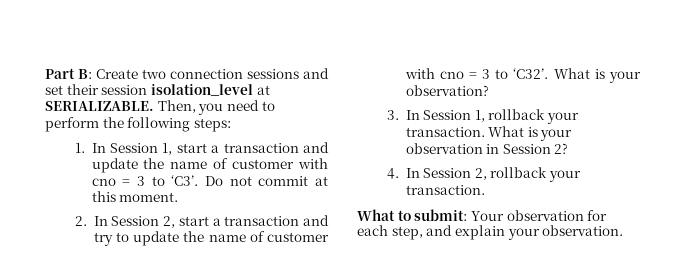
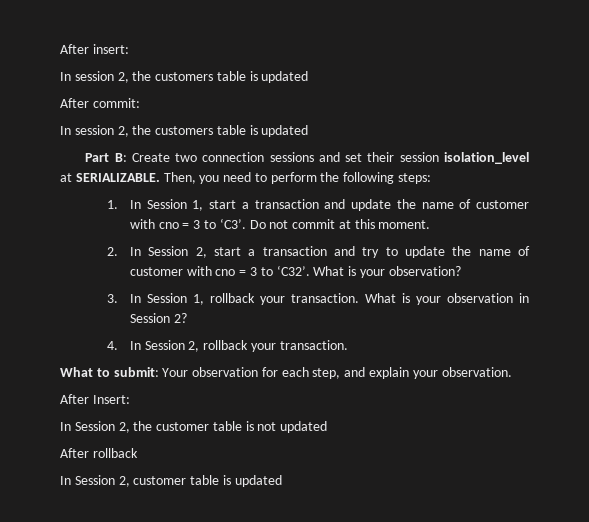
(45, 73) none -> [60,44,129,54] [60,71,309,83] [60,98,140,108] [60,125,309,137] After insert: // In session 2, the customers table is updated // After commit: // In session 2, the customers table is updated //
(624, 230) none -> [60,394,130,404] [60,421,328,433] [60,448,138,458] [60,475,282,487] // After Insert: // In Session 2, the customer table is not updated // After rollback // In Session 2, customer table is updated

